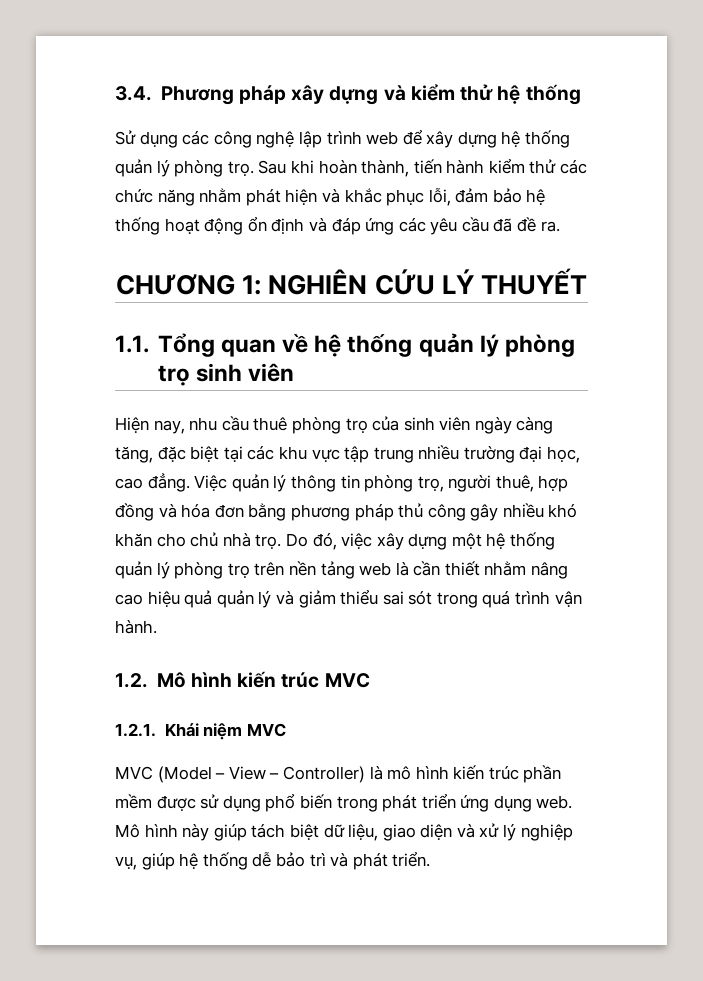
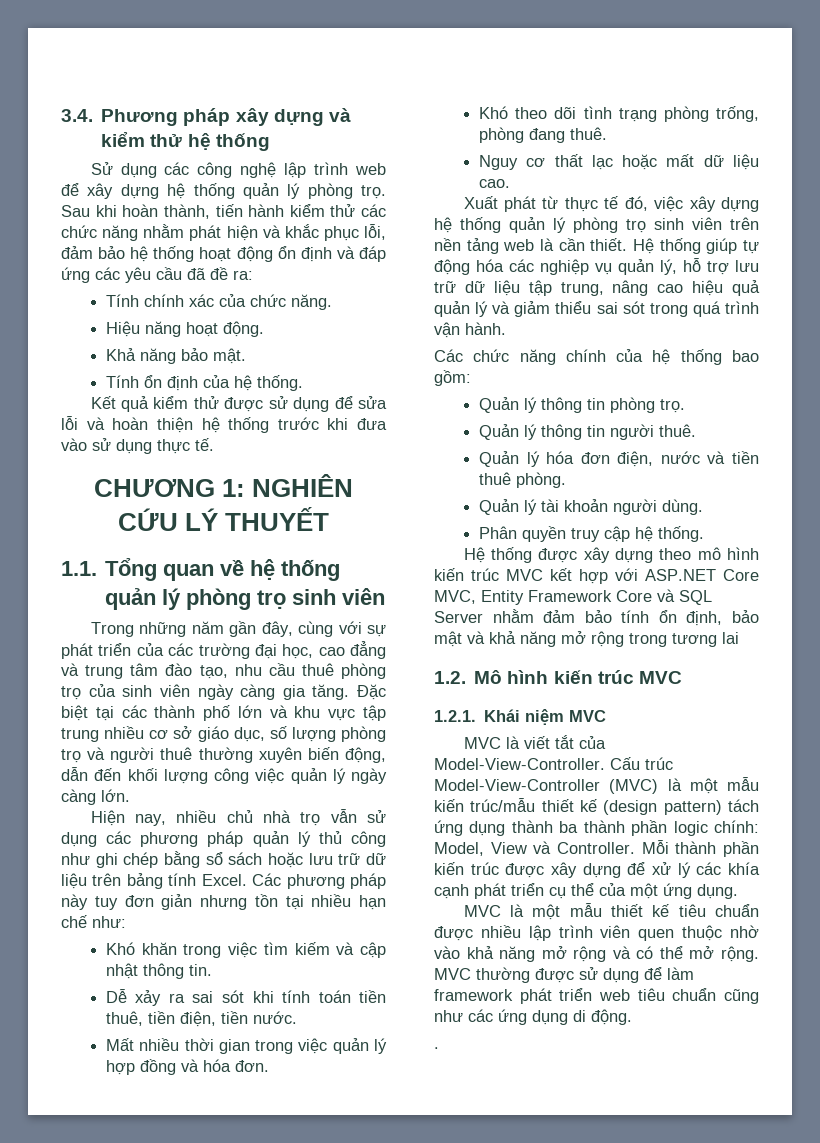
[540,221,560,232] ra. -> [233,270,253,280] [105,294,332,310] [105,321,264,337] [105,348,246,364] [105,375,303,391] [90,396,387,412] [61,416,387,433] [61,438,214,454] ra: // Tính chính xác của chức năng. // Hiệu năng hoạt động. // Khả năng bảo mật. // Tính ổn định của hệ thống. // Kết quả kiểm thử được sử dụng để sửa lỗi và hoàn thiện hệ thống trước khi đưa vào sử dụng thực tế.
[115,417,185,434] Hiện nay, -> [90,621,387,637] [61,641,386,659] [61,663,228,679] Trong những năm gần đây, cùng với sự phát triển của các trường đại học, cao đẳng và trung tâm đào tạo,
[115,446,275,463] tăng, đặc biệt tại các -> [282,684,386,700] [61,705,288,721] gia tăng. Đặc biệt tại các thành phố lớn và
[463,446,581,463] [115,473,569,492] [115,503,578,521] [115,532,308,549] trường đại học, cao đẳng. Việc quản lý thông tin phòng trọ, người thuê, hợp đồng và hóa đơn bằng phương pháp thủ công gây nhiều khó khăn cho chủ nhà trọ. Do -> [149,726,386,742] [61,747,386,763] [61,767,387,784] [61,789,130,805] [90,809,386,826] [61,831,386,847] [61,851,386,868] [61,873,386,889] [61,894,386,910] [61,915,126,928] [105,942,386,958] [105,963,212,979] [105,989,386,1006] [105,1011,297,1027] [105,1038,387,1054] [105,1059,269,1075] [478,106,759,122] [478,127,607,143] [478,154,759,170] [478,179,510,188] [463,196,619,212] cơ sở giáo dục, số lượng phòng trọ và người thuê thường xuyên biến động, dẫn đến khối lượng công việc quản lý ngày càng lớn. // Hiện nay, nhiều chủ nhà trọ vẫn sử dụng các phương pháp quản lý thủ công như ghi chép bằng sổ sách hoặc lưu trữ dữ liệu trên bảng tính Excel. Các phương pháp này tuy đơn giản nhưng tồn tại nhiều hạn chế như: // Khó khăn trong việc tìm kiếm và cập nhật thông tin. // Dễ xảy ra sai sót khi tính toán tiền thuê, tiền điện, tiền nước. // Mất nhiều thời gian trong việc quản lý hợp đồng và hóa đơn. // Khó theo dõi tình trạng phòng trống, phòng đang thuê. // Nguy cơ thất lạc hoặc mất dữ liệu cao. // Xuất phát từ thực tế
[451,532,556,550] [115,561,250,579] một hệ thống quản lý phòng trọ -> [434,217,722,233] hệ thống quản lý phòng trọ sinh viên
[444,561,527,576] thiết nhằm -> [590,238,759,254] [434,258,759,275] [434,280,604,296] thiết. Hệ thống giúp tự động hóa các nghiệp vụ quản lý, hỗ trợ lưu trữ dữ liệu tập trung,
(157, 627) none -> [434,349,759,365] [434,370,471,386] [478,397,685,413] [478,424,696,440] [478,451,759,467] [478,472,566,488] [478,499,703,515] [478,526,704,542] [463,547,759,563] [434,568,759,584] [434,589,712,605] [434,609,759,626] [434,631,739,647] // Các chức năng chính của hệ thống bao gồm: // Quản lý thông tin phòng trọ. // Quản lý thông tin người thuê. // Quản lý hóa đơn điện, nước và tiền thuê phòng. // Quản lý tài khoản người dùng. // Phân quyền truy cập hệ thống. // Hệ thống được xây dựng theo mô hình kiến trúc MVC kết hợp với ASP.NET Core MVC, Entity Framework Core và SQL Server nhằm đảm bảo tính ổn định, bảo mật và khả năng mở rộng trong tương lai
[157,765,562,783] [115,794,573,812] [115,823,573,841] [115,852,431,870] (Model – View – Controller) là mô hình kiến trúc phần mềm được sử dụng phổ biến trong phát triển ứng dụng web. Mô hình này giúp tách biệt dữ liệu, giao diện và xử lý nghiệp vụ, giúp hệ thống dễ bảo trì và phát triển. -> [505,735,606,749] [434,757,673,770] [434,777,759,794] [434,798,759,815] [434,820,759,836] [434,840,759,857] [434,862,760,878] [434,883,738,899] [463,903,759,920] [434,925,759,941] [434,946,759,962] [434,967,694,983] [434,988,759,1004] [434,1009,632,1025] [434,1047,439,1049] là viết tắt của Model-View-Controller. Cấu trúc Model-View-Controller (MVC) là một mẫu kiến trúc/mẫu thiết kế (design pattern) tách ứng dụng thành ba thành phần logic chính: Model, View và Controller. Mỗi thành phần kiến trúc được xây dựng để xử lý các khía cạnh phát triển cụ thể của một ứng dụng. // MVC là một mẫu thiết kế tiêu chuẩn được nhiều lập trình viên quen thuộc nhờ vào khả năng mở rộng và có thể mở rộng. MVC thường được sử dụng để làm framework phát triển web tiêu chuẩn cũng như các ứng dụng di động. // .

